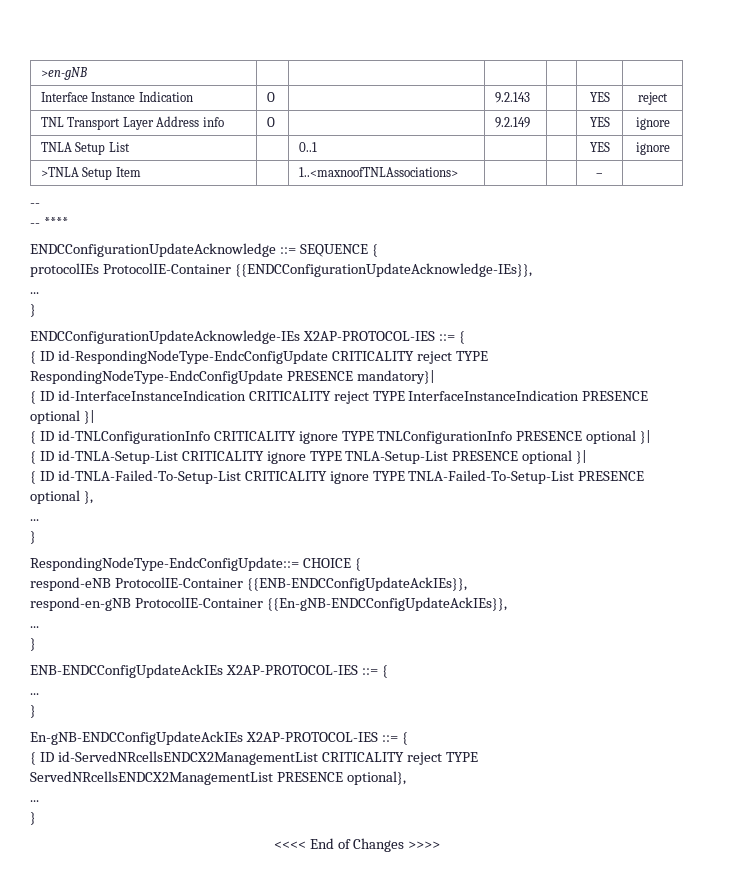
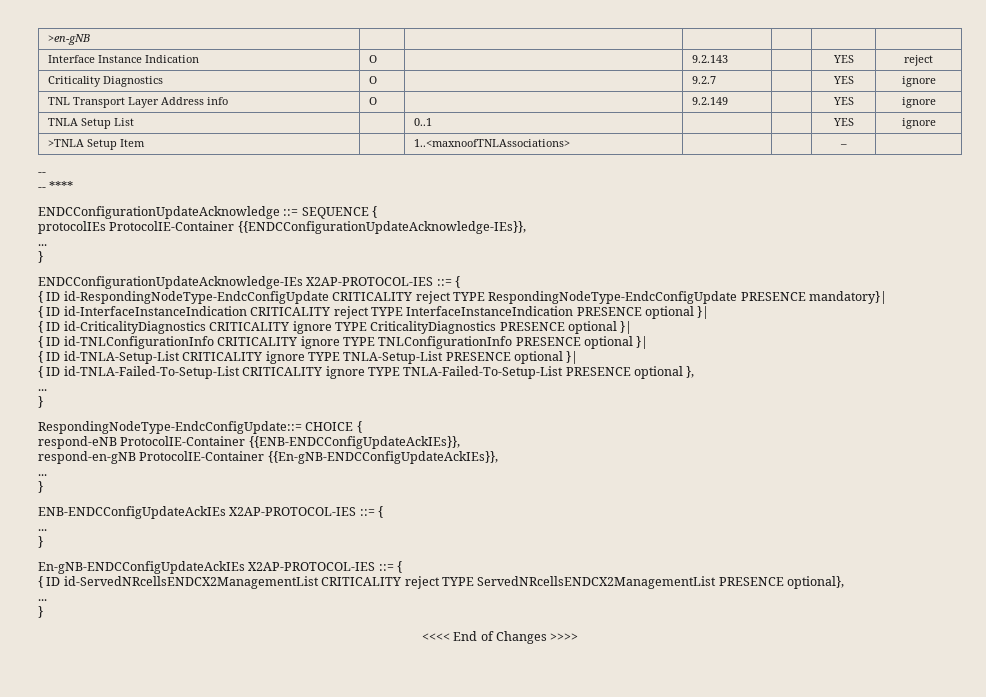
(668, 98) none -> [47,76,163,87] [368,76,377,84] [691,76,716,84] [832,76,854,84] [901,76,936,87] // Criticality Diagnostics | O | | 9.2.7 | | YES | ignore
(95, 417) none -> [38,321,633,334] // { ID id-CriticalityDiagnostics CRITICALITY ignore TYPE CriticalityDiagnostics PRESENCE optional }|

